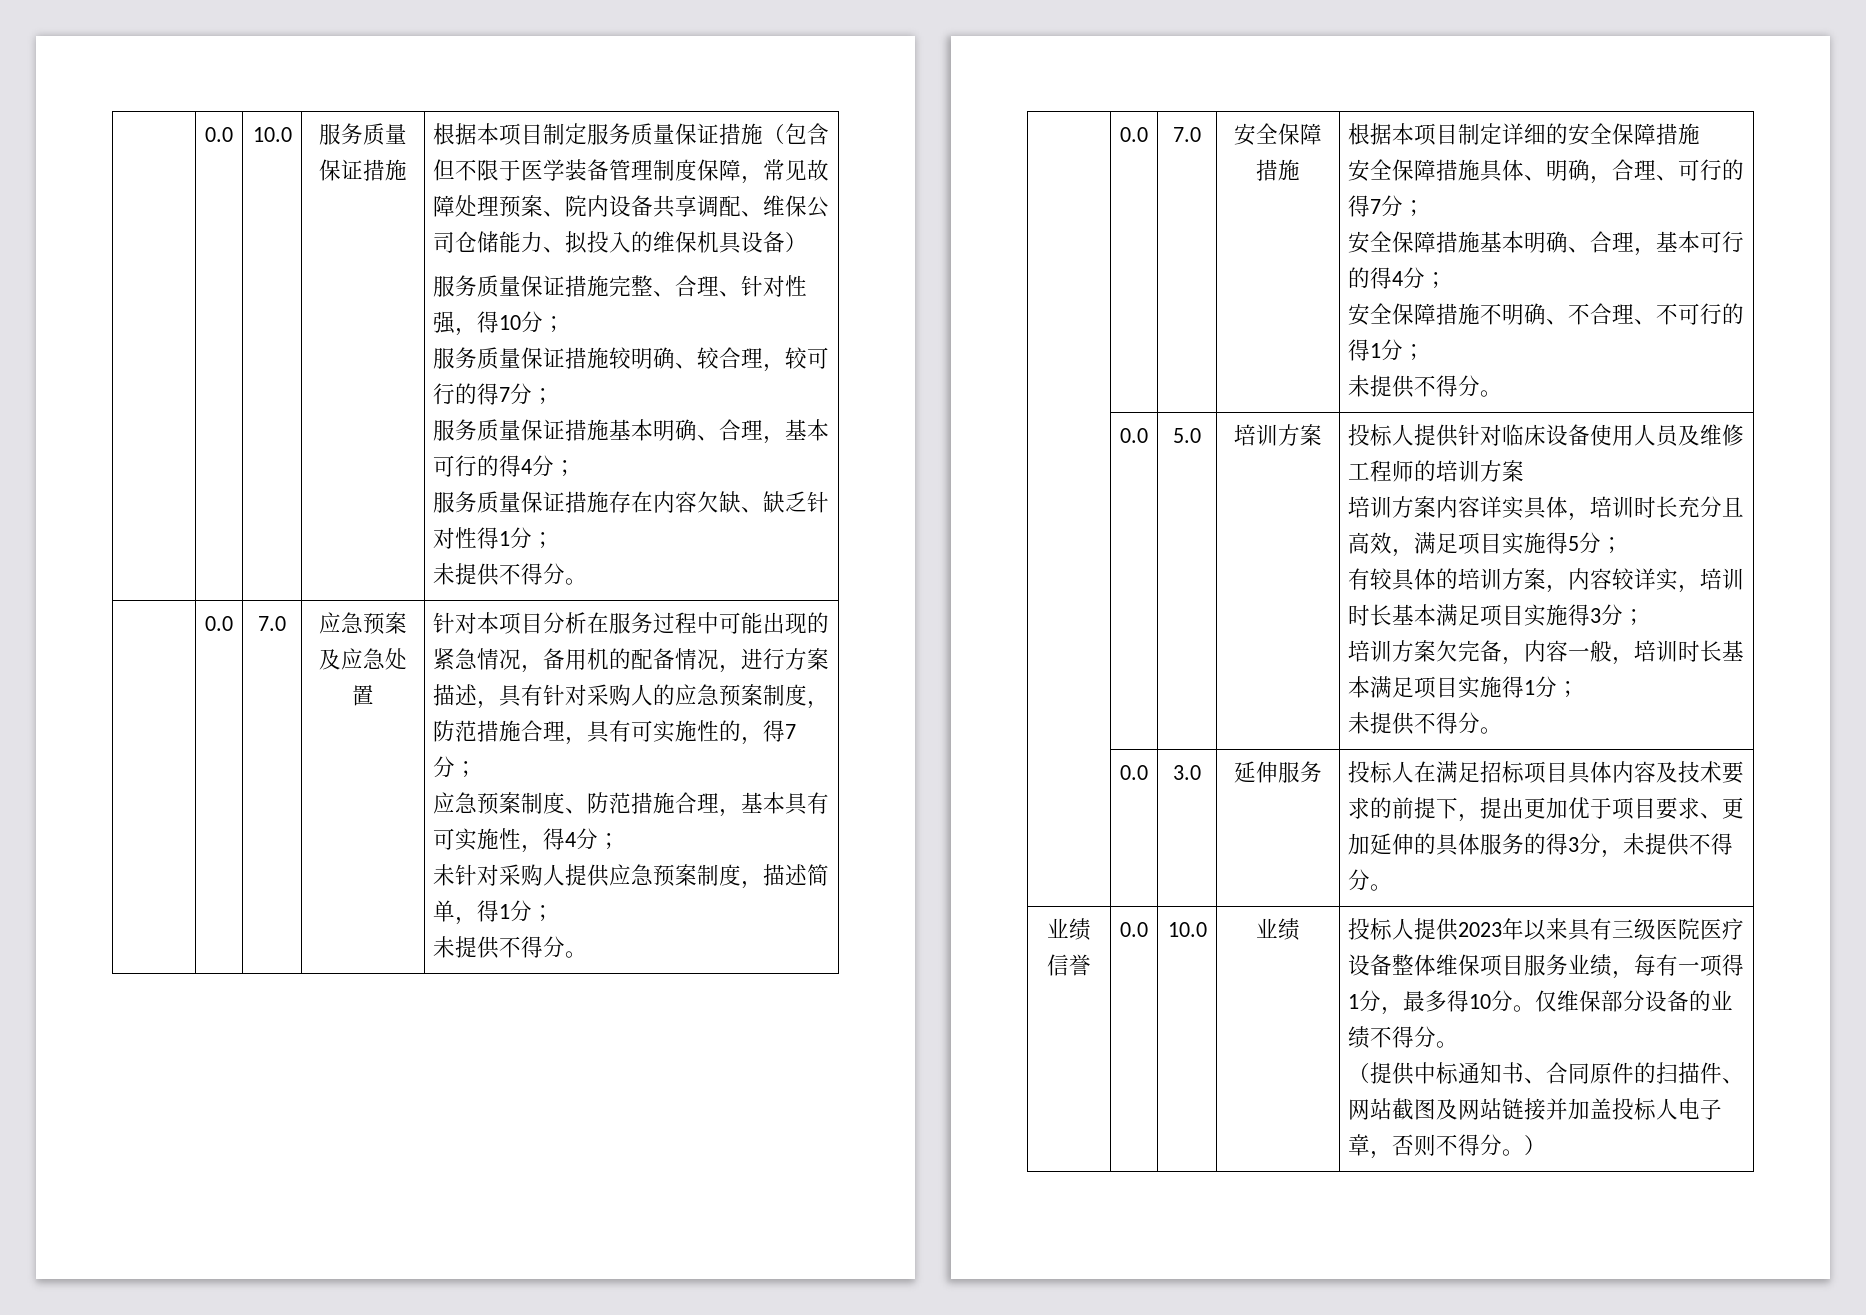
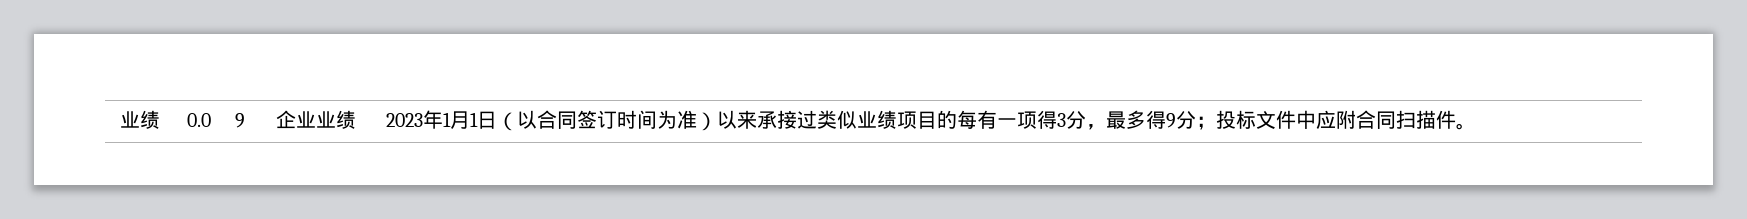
[205,127,233,142] [252,127,292,142] [319,123,407,145] [319,159,407,181] [433,123,830,146] [433,159,830,184] [433,195,830,218] [433,231,808,254] [433,275,808,297] [433,311,566,336] [433,347,830,372] [433,383,555,405] [433,419,830,444] [433,455,577,477] [433,491,830,513] [433,527,555,549] [433,563,588,586] [205,616,233,631] [258,616,286,631] [319,612,407,635] [319,648,407,670] [352,684,374,706] [433,612,830,635] [433,648,830,673] [433,684,830,709] [433,720,797,745] [433,756,478,778] [433,792,830,817] [433,828,621,853] [433,864,830,889] [433,900,555,925] [433,936,588,959] [1120,127,1148,142] [1173,127,1201,142] [1234,123,1322,146] [1256,159,1300,181] [1348,123,1701,146] [1348,159,1745,184] [1348,195,1426,217] [1348,231,1745,256] [1348,267,1448,289] [1348,303,1745,326] [1348,339,1426,361] [1348,375,1503,398] [1120,428,1148,443] [1173,428,1201,443] [1234,424,1322,446] [1348,424,1745,447] [1348,460,1525,482] [1348,496,1745,521] [1348,532,1624,557] [1348,568,1745,593] [1348,604,1646,627] [1348,640,1745,665] [1348,676,1580,699] [1348,712,1503,735] [1120,765,1148,780] [1173,765,1201,780] [1234,761,1322,783] [1348,761,1745,784] [1348,797,1745,822] [1348,833,1734,858] [1348,869,1393,891] [1047,918,1091,941] [1047,954,1091,976] [1120,922,1148,937] [1167,922,1207,937] [1256,918,1300,941] [1348,918,1745,941] [1348,954,1635,979] | 0.0 | 10.0 | 服务质量保证措施 | 根据本项目制定服务质量保证措施（包含但不限于医学装备管理制度保障，常见故障处理预案、院内设备共享调配、维保公司仓储能力、拟投入的维保机具设备） // 服务质量保证措施完整、合理、针对性强，得10分； // 服务质量保证措施较明确、较合理，较可行的得7分； // 服务质量保证措施基本明确、合理，基本可行的得4分； // 服务质量保证措施存在内容欠缺、缺乏针对性得1分； // 未提供不得分。 // | 0.0 | 7.0 | 应急预案及应急处置 | 针对本项目分析在服务过程中可能出现的紧急情况，备用机的配备情况，进行方案描述，具有针对采购人的应急预案制度，防范措施合理，具有可实施性的，得7分； // 应急预案制度、防范措施合理，基本具有可实施性，得4分； // 未针对采购人提供应急预案制度，描述简单，得1分； // 未提供不得分。 // | 0.0 | 7.0 | 安全保障措施 | 根据本项目制定详细的安全保障措施 // 安全保障措施具体、明确，合理、可行的得7分； // 安全保障措施基本明确、合理，基本可行的得4分； // 安全保障措施不明确、不合理、不可行的得1分； // 未提供不得分。 // | 0.0 | 5.0 | 培训方案 | 投标人提供针对临床设备使用人员及维修工程师的培训方案 // 培训方案内容详实具体，培训时长充分且高效，满足项目实施得5分； // 有较具体的培训方案，内容较详实，培训时长基本满足项目实施得3分； // 培训方案欠完备，内容一般，培训时长基本满足项目实施得1分； // 未提供不得分。 // | 0.0 | 3.0 | 延伸服务 | 投标人在满足招标项目具体内容及技术要求的前提下，提出更加优于项目要求、更加延伸的具体服务的得3分，未提供不得分。 // 业绩信誉 | 0.0 | 10.0 | 业绩 | 投标人提供2023年以来具有三级医院医疗设备整体维保项目服务业绩， -> [120,110,160,129] [186,113,211,127] [234,113,245,128] [275,110,356,129] [385,110,957,131] 业绩 | 0.0 | 9 | 企业业绩 | 2023年1月1日（以合同签订时间为准）以来承接过类似业绩项目的
[1348,994,1360,1009] 1 -> [1056,113,1066,127] 3
[1469,990,1734,1012] [1348,1026,1459,1049] [1348,1062,1745,1085] [1348,1098,1723,1120] [1348,1134,1547,1159] 10分。仅维保部分设备的业绩不得分。 // （提供中标通知书、合同原件的扫描件、网站截图及网站链接并加盖投标人电子章，否则不得分。） -> [1165,110,1476,130] 9分；投标文件中应附合同扫描件。

